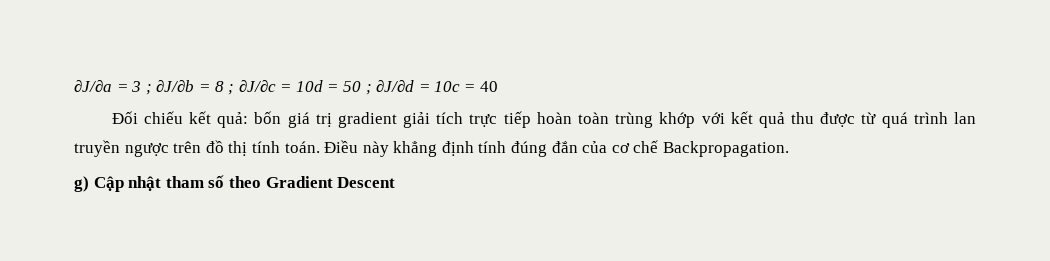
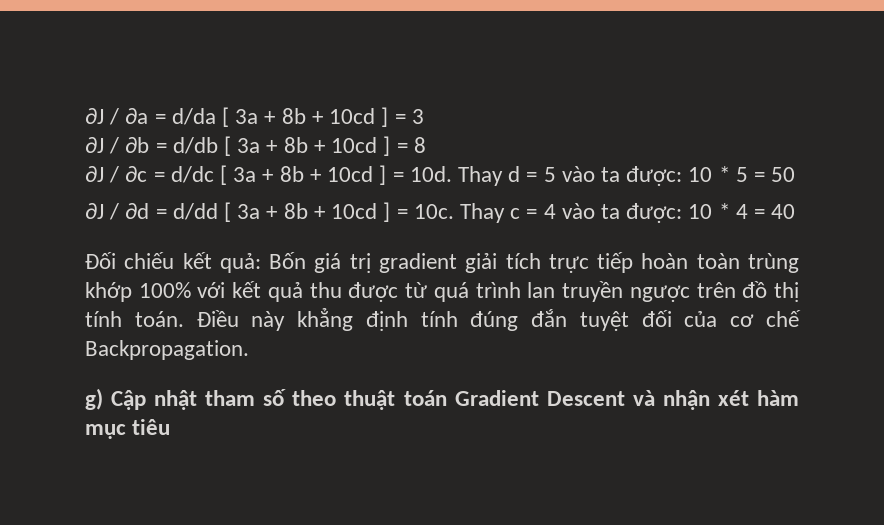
[74,80,461,95] ∂J/∂a = 3 ; ∂J/∂b = 8 ; ∂J/∂c = 10d = 50 ; ∂J/∂d = 10c -> [85,107,424,127] [85,136,426,156] [85,165,796,186] [85,202,748,223] ∂J / ∂a = d/da [ 3a + 8b + 10cd ] = 3 // ∂J / ∂b = d/db [ 3a + 8b + 10cd ] = 8 // ∂J / ∂c = d/dc [ 3a + 8b + 10cd ] = 10d. Thay d = 5 vào ta được: 10 * 5 = 50 // ∂J / ∂d = d/dd [ 3a + 8b + 10cd ] = 10c. Thay c = 4 vào ta được: 10 * 4
[254,111,282,124] bốn -> [269,252,307,269] Bốn
(696, 120) none -> [138,282,191,298] 100%
(578, 147) none -> [579,310,672,331] tuyệt đối
[265,176,396,188] Gradient Descent -> [344,390,800,410] [85,419,171,439] thuật toán Gradient Descent và nhận xét hàm mục tiêu

